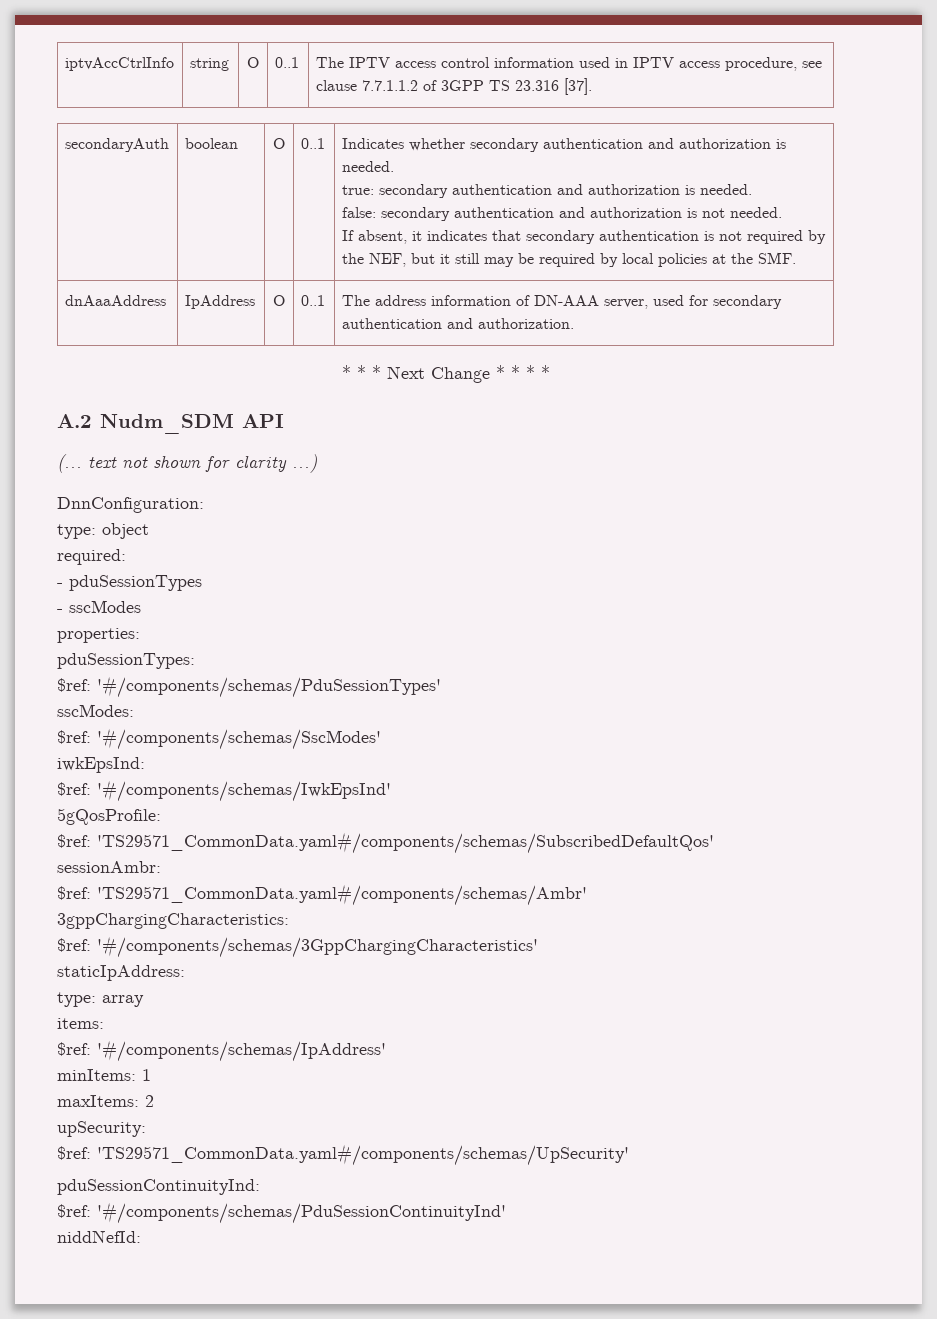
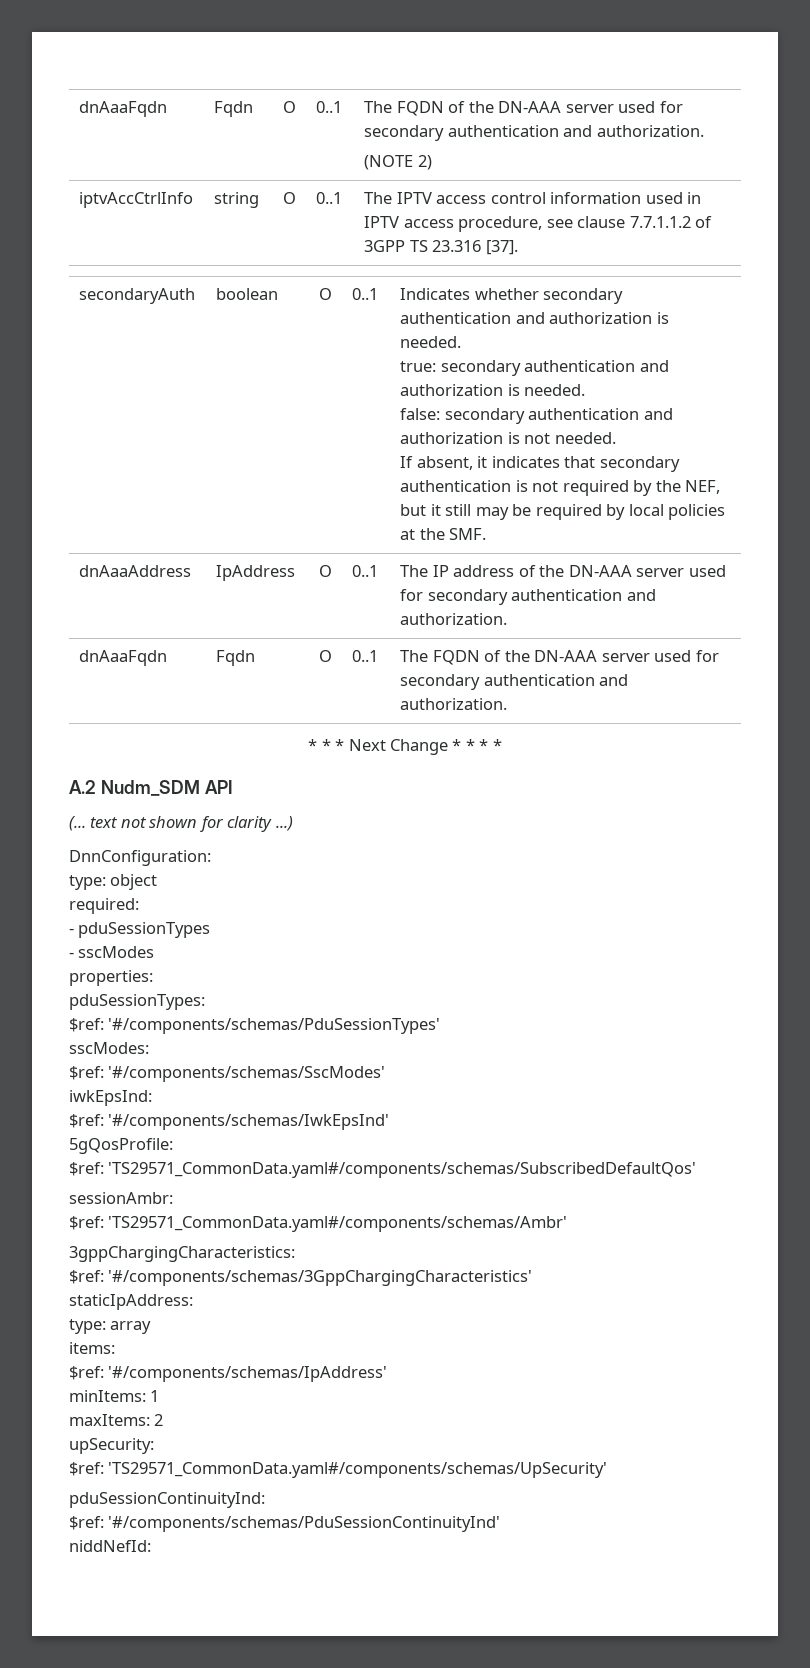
(64, 64) none -> [79,101,168,117] [214,101,254,117] [282,101,296,113] [316,101,343,113] [364,101,683,116] [364,125,704,141] [364,155,432,170] dnAaaFqdn | Fqdn | O | 0..1 | The FQDN of the DN-AAA server used for secondary authentication and authorization. // (NOTE 2) //
[374,295,648,309] address information of DN-AAA server, -> [432,565,726,577] [400,589,656,605] [400,613,508,625] [79,650,168,666] [216,650,256,666] [318,650,332,662] [352,650,379,662] [400,650,650,665] IP address of the DN-AAA server used for secondary authentication and authorization. // dnAaaFqdn | Fqdn | O | 0..1 | The FQDN of the DN-AAA server

